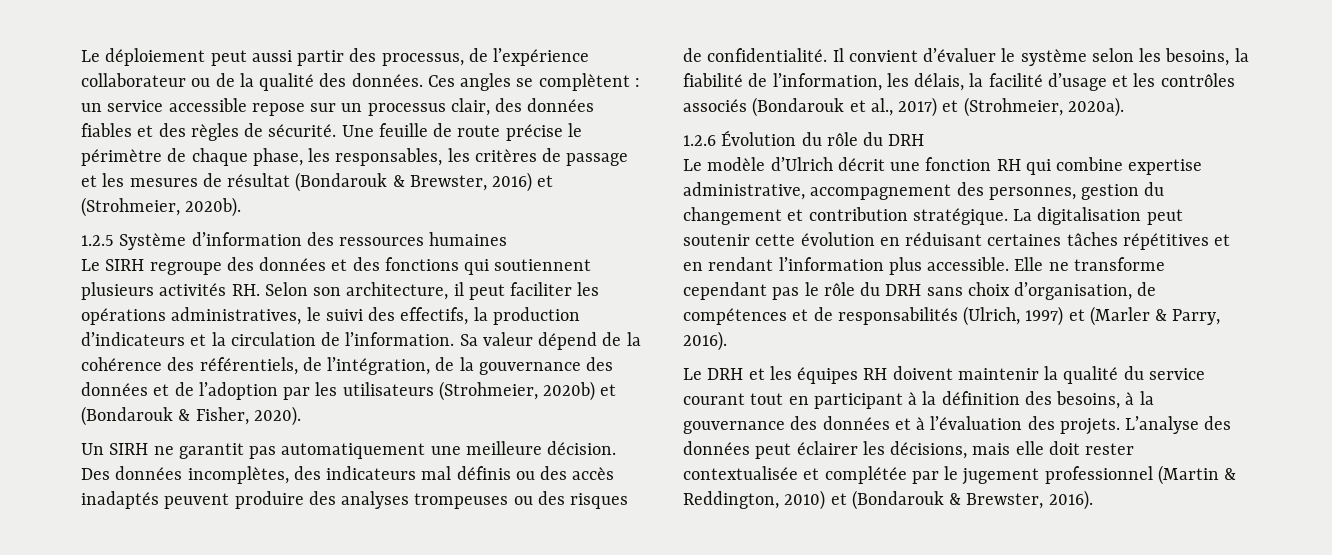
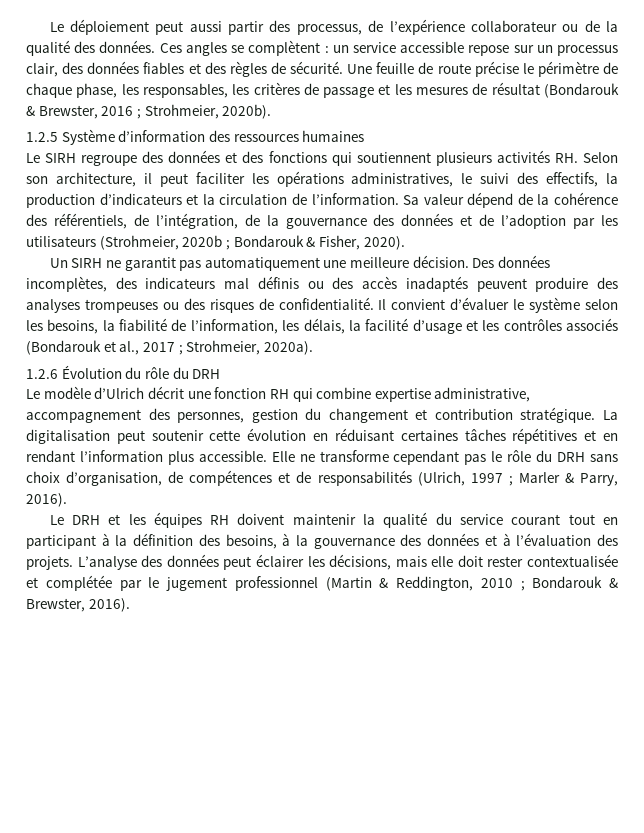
[492,172,554,192] [81,197,180,217] 2016) et (Strohmeier, -> [101,104,219,119] 2016 ; Strohmeier,
[543,381,617,401] [81,406,173,426] 2020b) et (Bondarouk -> [182,235,304,250] 2020b ; Bondarouk
[898,97,1063,117] 2017) et (Strohmeier, -> [142,340,261,355] 2017 ; Strohmeier,
[1025,306,1150,326] 1997) et (Marler -> [470,472,560,486] 1997 ; Marler
[784,490,944,510] 2010) et (Bondarouk -> [480,576,603,591] 2010 ; Bondarouk

